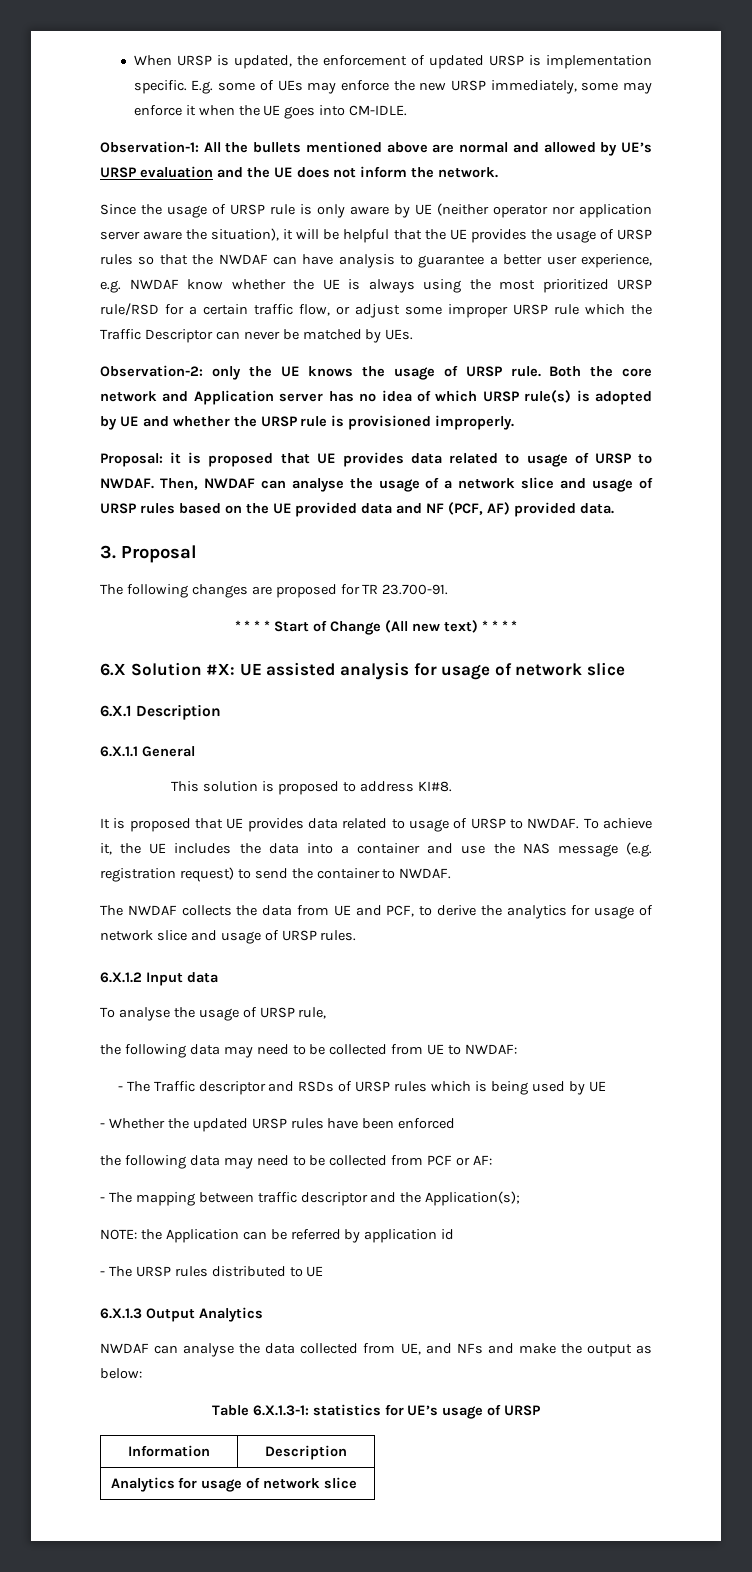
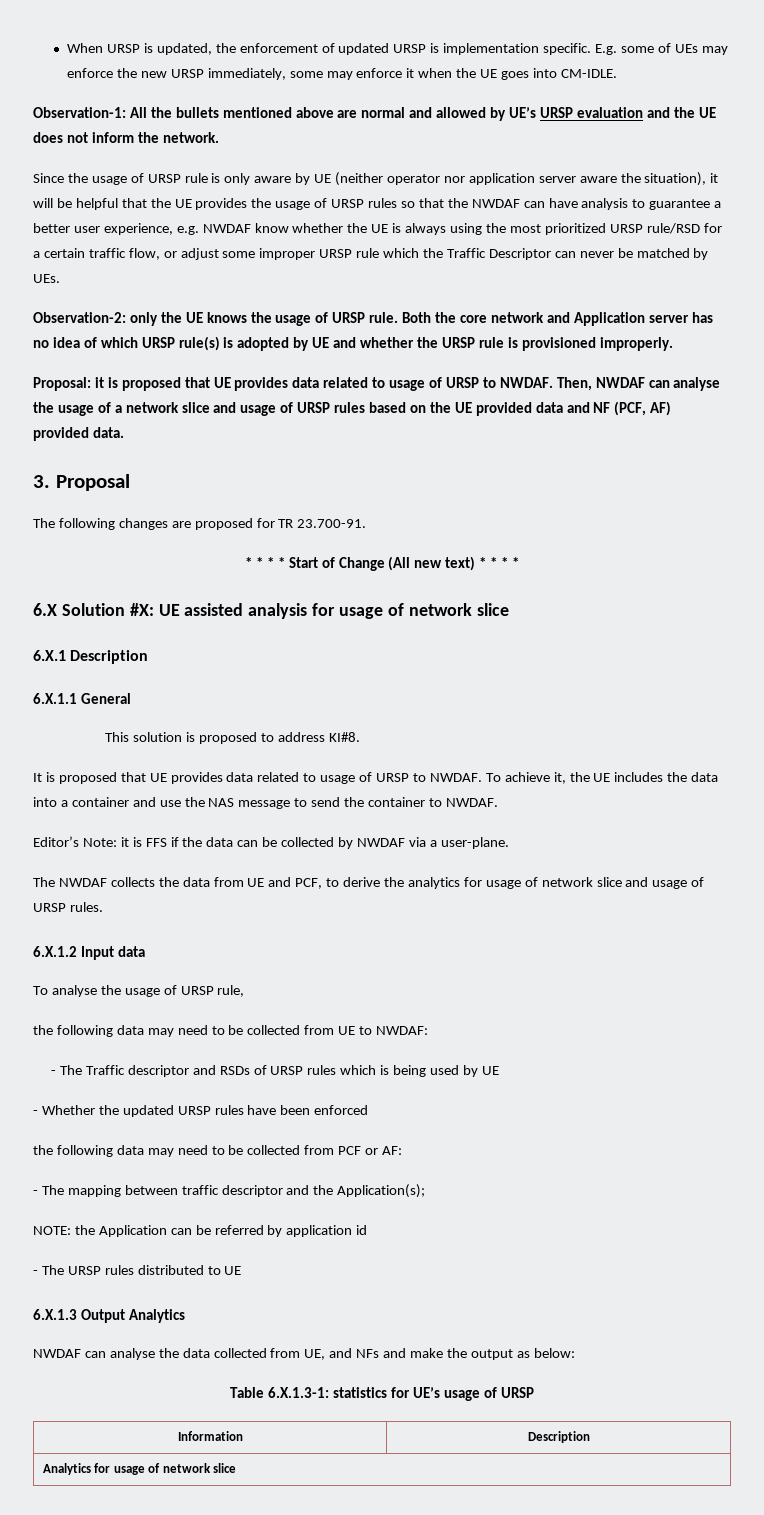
[626,842,652,857] [100,867,234,882] (e.g. registration request) -> (291, 804) none
(452, 873) none -> [33,836,509,849] // Editor’s Note: it is FFS if the data can be collected by NWDAF via a user-plane.

